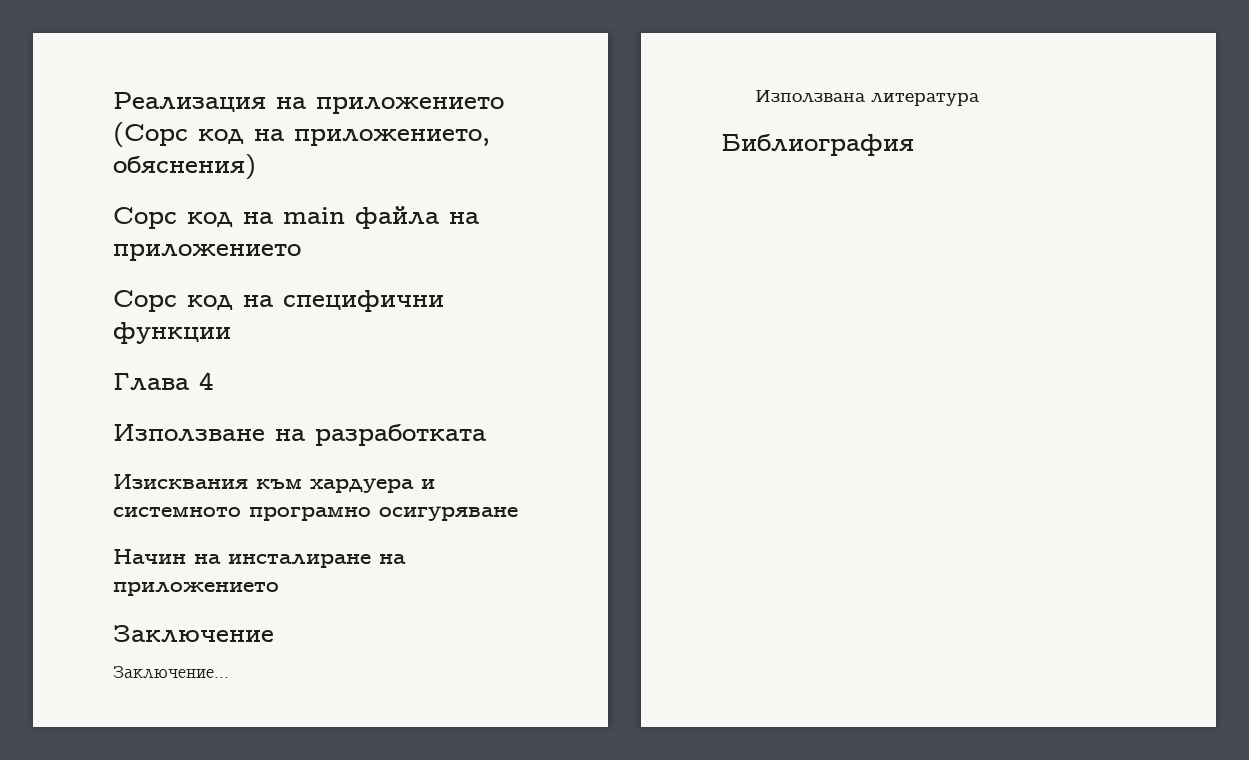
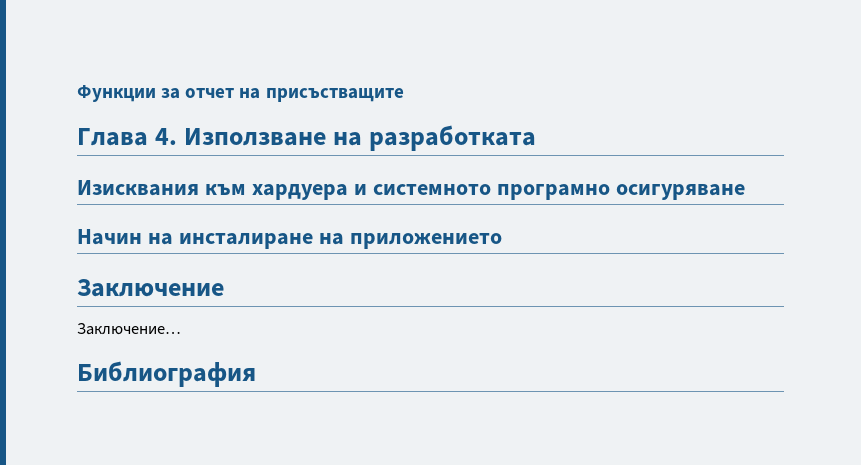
[113,92,504,114] [113,122,490,147] [113,154,256,180] [113,206,479,229] [113,244,301,261] [113,290,444,312] [113,322,231,344] Реализация на приложението (Сорс код на приложението, обяснения) // Сорс код на main файла на приложението // Сорс код на специфични функции -> [77,85,404,102] Функции за отчет на присъстващите
[199,372,213,390] 4 // -> [155,128,178,145] 4.
[755,90,981,106] // Използвана литература -> (181, 329) none

